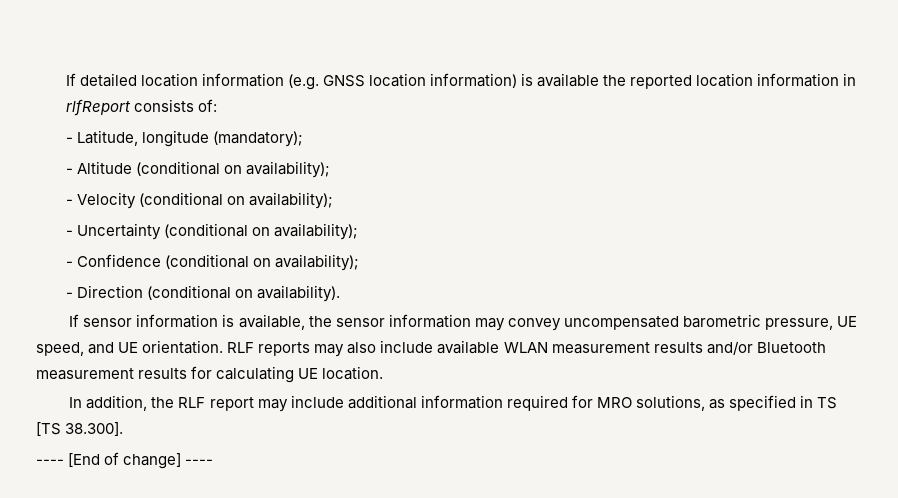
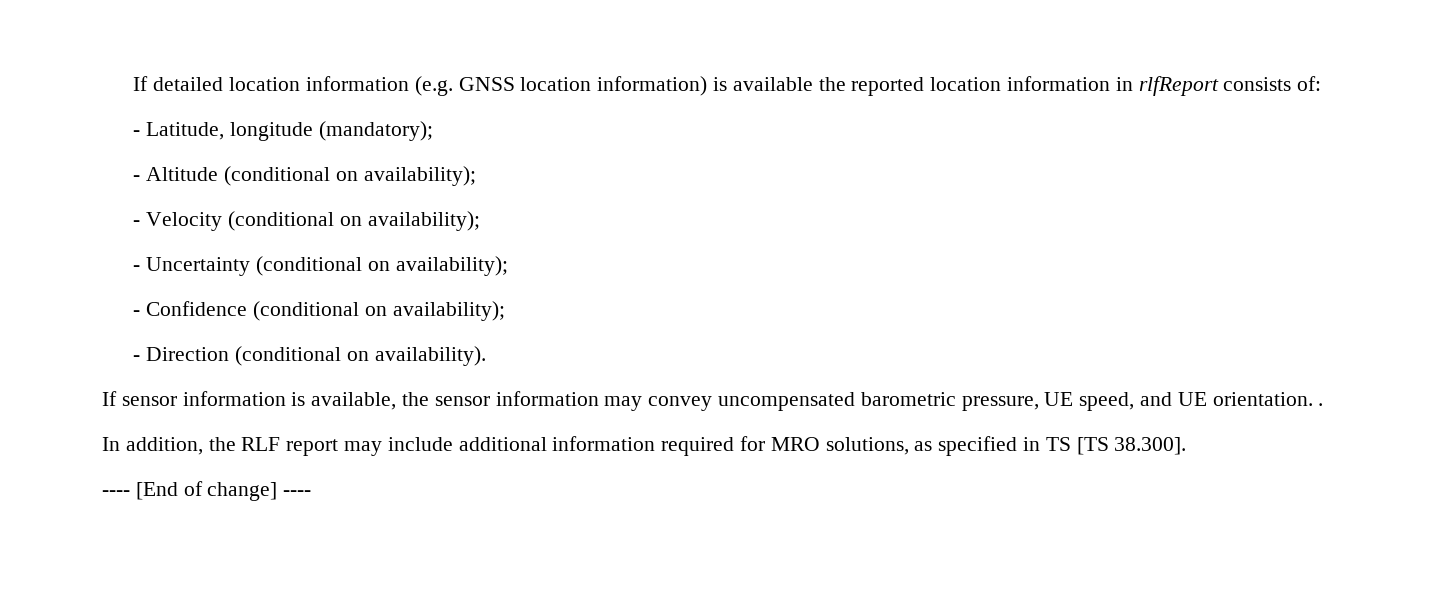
[227,340,826,357] [36,366,384,383] RLF reports may also include available WLAN measurement results and/or Bluetooth measurement results for calculating UE location. -> [1318,403,1324,406] .

